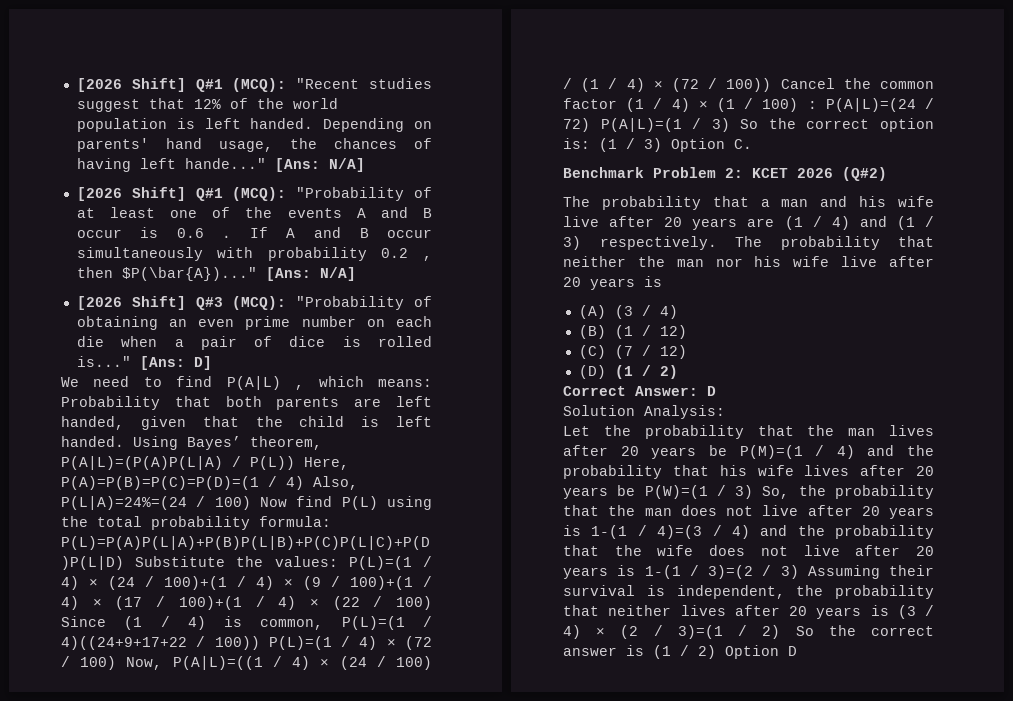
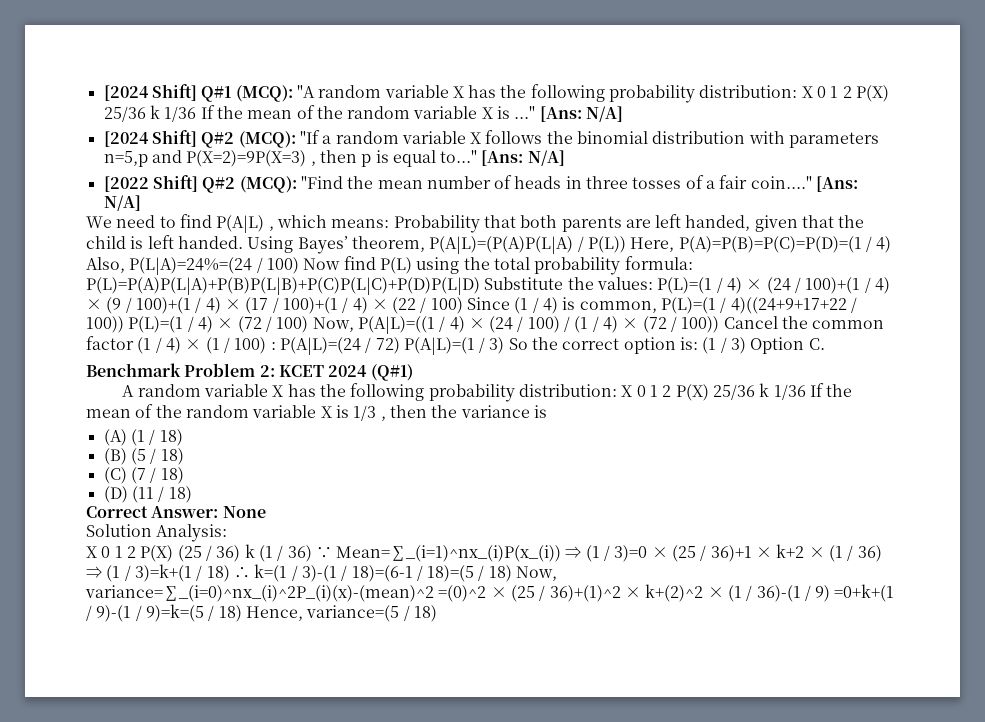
[76,78,432,92] [76,98,338,112] [76,118,432,132] [76,138,432,152] [76,158,365,172] [76,187,432,201] [76,207,433,218] [76,227,432,238] [76,247,432,261] [76,267,356,281] [76,296,432,310] [76,316,433,330] [76,336,432,350] [76,356,212,370] [2026 Shift] Q#1 (MCQ): "Recent studies suggest that 12% of the world population is left handed. Depending on parents' hand usage, the chances of having left hande..." [Ans: N/A] // [2026 Shift] Q#1 (MCQ): "Probability of at least one of the events A and B occur is 0.6 . If A and B occur simultaneously with probability 0.2 , then $P(\bar{A})..." [Ans: N/A] // [2026 Shift] Q#3 (MCQ): "Probability of obtaining an even prime number on each die when a pair of dice is rolled is..." [Ans: D] -> [103,84,890,103] [103,105,624,122] [103,130,880,148] [103,150,565,167] [103,175,859,193] [103,195,141,211] [2024 Shift] Q#1 (MCQ): "A random variable X has the following probability distribution: X 0 1 2 P(X) 25/36 k 1/36 If the mean of the random variable X is ..." [Ans: N/A] // [2024 Shift] Q#2 (MCQ): "If a random variable X follows the binomial distribution with parameters n=5,p and P(X=2)=9P(X=3) , then p is equal to..." [Ans: N/A] // [2022 Shift] Q#2 (MCQ): "Find the mean number of heads in three tosses of a fair coin...." [Ans: N/A]
[797,167,887,181] [563,196,934,210] [563,216,934,230] [563,236,934,250] [563,256,934,267] [563,276,662,290] [578,305,678,319] [578,325,687,339] 2026 (Q#2) // The probability that a man and his wife live after 20 years are (1 / 4) and (1 / 3) respectively. The probability that neither the man nor his wife live after 20 years is // (A) (3 / 4) // (B) (1 / 12) -> [328,364,413,381] [122,383,853,402] [86,404,547,421] [103,429,183,446] [103,448,184,465] 2024 (Q#1) // A random variable X has the following probability distribution: X 0 1 2 P(X) 25/36 k 1/36 If the mean of the random variable X is 1/3 , then the variance is // (A) (1 / 18) // (B) (5 / 18)
[659,345,687,359] 12) -> [160,467,184,484] 18)
[614,365,678,379] (1 / 2) -> [131,486,192,503] (11 / 18)
[635,386,716,396] Answer: D -> [151,506,266,518] Answer: None
[563,425,934,439] [563,445,934,459] [563,465,934,479] [563,485,934,499] [563,505,934,519] [563,525,934,539] [563,545,934,556] [563,565,934,579] [563,585,934,599] [563,605,934,619] [563,625,934,639] [563,645,797,659] Let the probability that the man lives after 20 years be P(M)=(1 / 4) and the probability that his wife lives after 20 years be P(W)=(1 / 3) So, the probability that the man does not live after 20 years is 1-(1 / 4)=(3 / 4) and the probability that the wife does not live after 20 years is 1-(1 / 3)=(2 / 3) Assuming their survival is independent, the probability that neither lives after 20 years is (3 / 4) × (2 / 3)=(1 / 2) So the correct answer is (1 / 2) Option D -> [86,544,882,562] [86,564,558,582] [85,584,895,602] [86,604,437,622] X 0 1 2 P(X) (25 / 36) k (1 / 36) ∵ Mean=∑_(i=1)^nx_(i)P(x_(i)) ⇒ (1 / 3)=0 × (25 / 36)+1 × k+2 × (1 / 36) ⇒ (1 / 3)=k+(1 / 18) ∴ k=(1 / 3)-(1 / 18)=(6-1 / 18)=(5 / 18) Now, variance=∑_(i=0)^nx_(i)^2P_(i)(x)-(mean)^2 =(0)^2 × (25 / 36)+(1)^2 × k+(2)^2 × (1 / 36)-(1 / 9) =0+k+(1 / 9)-(1 / 9)=k=(5 / 18) Hence, variance=(5 / 18)

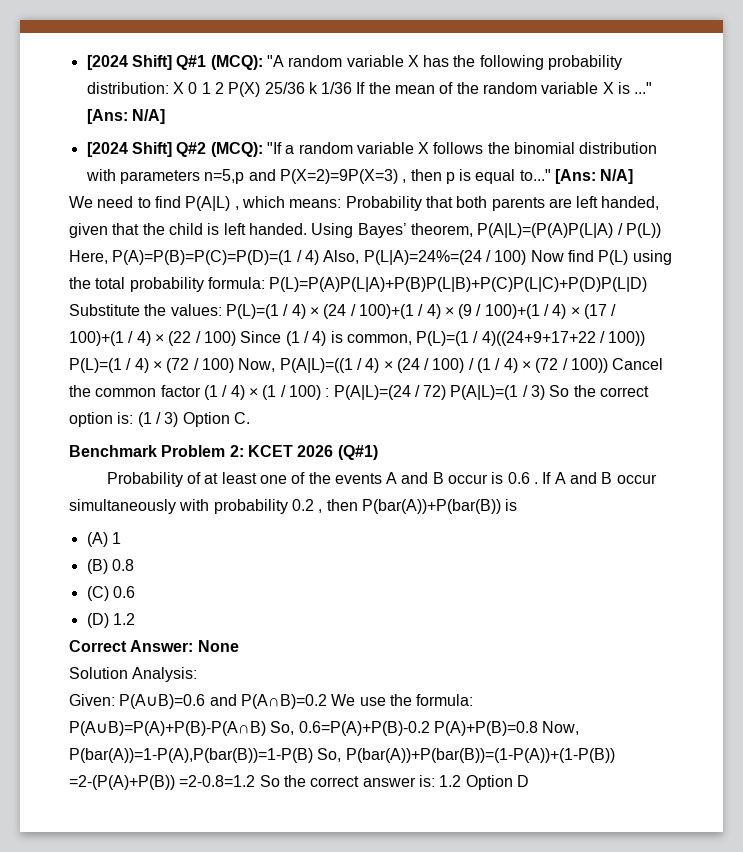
[103,175,859,193] [103,195,141,211] // [2022 Shift] Q#2 (MCQ): "Find the mean number of heads in three tosses of a fair coin...." [Ans: N/A] -> (634, 176) none
[328,365,368,377] 2024 -> [297,445,334,457] 2026
[122,383,853,402] [86,404,547,421] [103,429,183,446] [103,448,184,465] [103,467,184,484] [103,486,192,503] A random variable X has the following probability distribution: X 0 1 2 P(X) 25/36 k 1/36 If the mean of the random variable X is 1/3 , then the variance is // (A) (1 / 18) // (B) (5 / 18) // (C) (7 / 18) // (D) (11 / 18) -> [106,472,657,487] [69,499,518,514] [86,532,121,547] [86,559,134,574] [86,586,135,601] [86,613,135,628] Probability of at least one of the events A and B occur is 0.6 . If A and B occur simultaneously with probability 0.2 , then P(bar(A))+P(bar(B)) is // (A) 1 // (B) 0.8 // (C) 0.6 // (D) 1.2
[86,544,882,562] [86,564,558,582] [85,584,895,602] [86,604,437,622] X 0 1 2 P(X) (25 / 36) k (1 / 36) ∵ Mean=∑_(i=1)^nx_(i)P(x_(i)) ⇒ (1 / 3)=0 × (25 / 36)+1 × k+2 × (1 / 36) ⇒ (1 / 3)=k+(1 / 18) ∴ k=(1 / 3)-(1 / 18)=(6-1 / 18)=(5 / 18) Now, variance=∑_(i=0)^nx_(i)^2P_(i)(x)-(mean)^2 =(0)^2 × (25 / 36)+(1)^2 × k+(2)^2 × (1 / 36)-(1 / 9) =0+k+(1 / 9)-(1 / 9)=k=(5 / 18) Hence, variance=(5 / 18) -> [69,694,474,709] [69,721,580,736] [69,748,615,763] [69,775,529,790] Given: P(A∪B)=0.6 and P(A∩B)=0.2 We use the formula: P(A∪B)=P(A)+P(B)-P(A∩B) So, 0.6=P(A)+P(B)-0.2 P(A)+P(B)=0.8 Now, P(bar(A))=1-P(A),P(bar(B))=1-P(B) So, P(bar(A))+P(bar(B))=(1-P(A))+(1-P(B)) =2-(P(A)+P(B)) =2-0.8=1.2 So the correct answer is: 1.2 Option D

